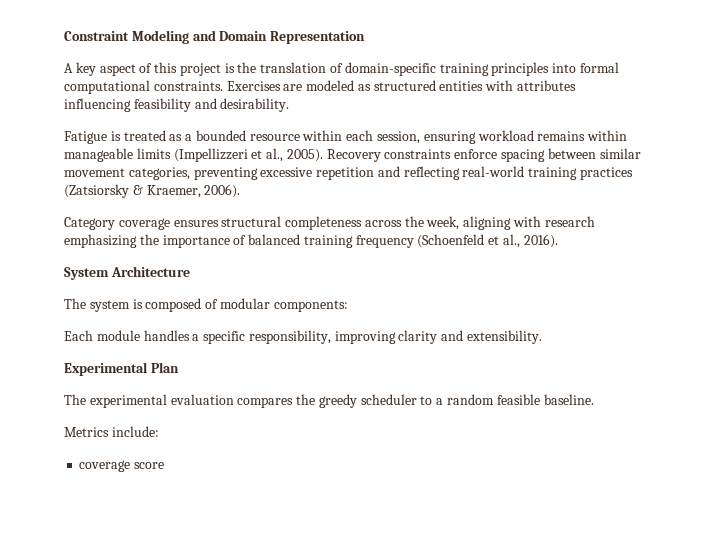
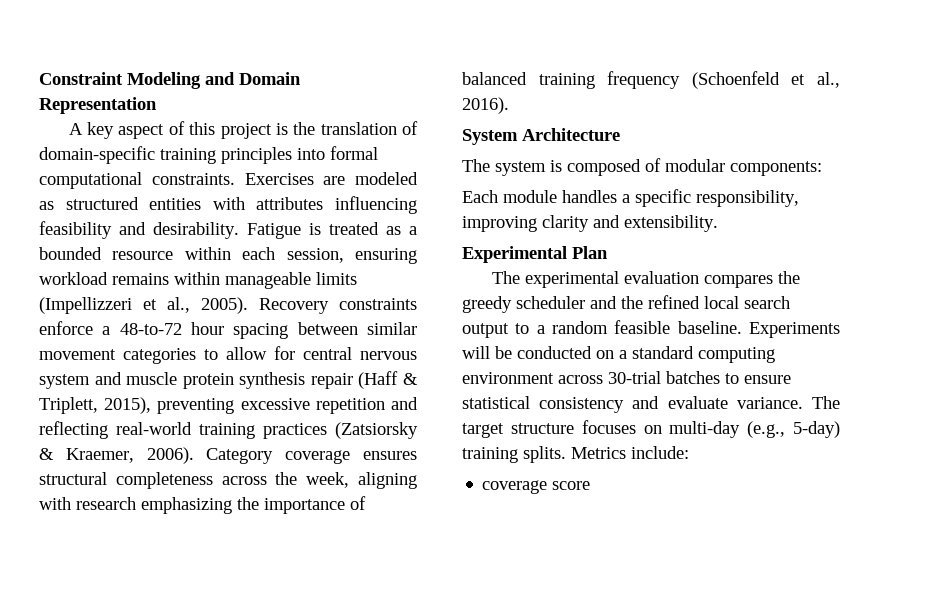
(290, 105) // -> (239, 230) none
(498, 154) none -> [102,322,224,335] a 48-to-72 hour
[128,167,190,180] categories, -> [123,346,417,364] [39,371,418,389] [39,397,152,414] categories to allow for central nervous system and muscle protein synthesis repair (Haff & Triplett, 2015),
(241, 191) // -> (194, 455) none
(417, 399) none -> [590,295,790,309] [462,323,509,338] and the refined local search output
(594, 399) // -> [749,322,840,338] [462,346,775,363] [462,371,791,384] [462,396,840,413] [462,420,840,438] [462,446,566,463] Experiments will be conducted on a standard computing environment across 30-trial batches to ensure statistical consistency and evaluate variance. The target structure focuses on multi-day (e.g., 5-day) training splits.

